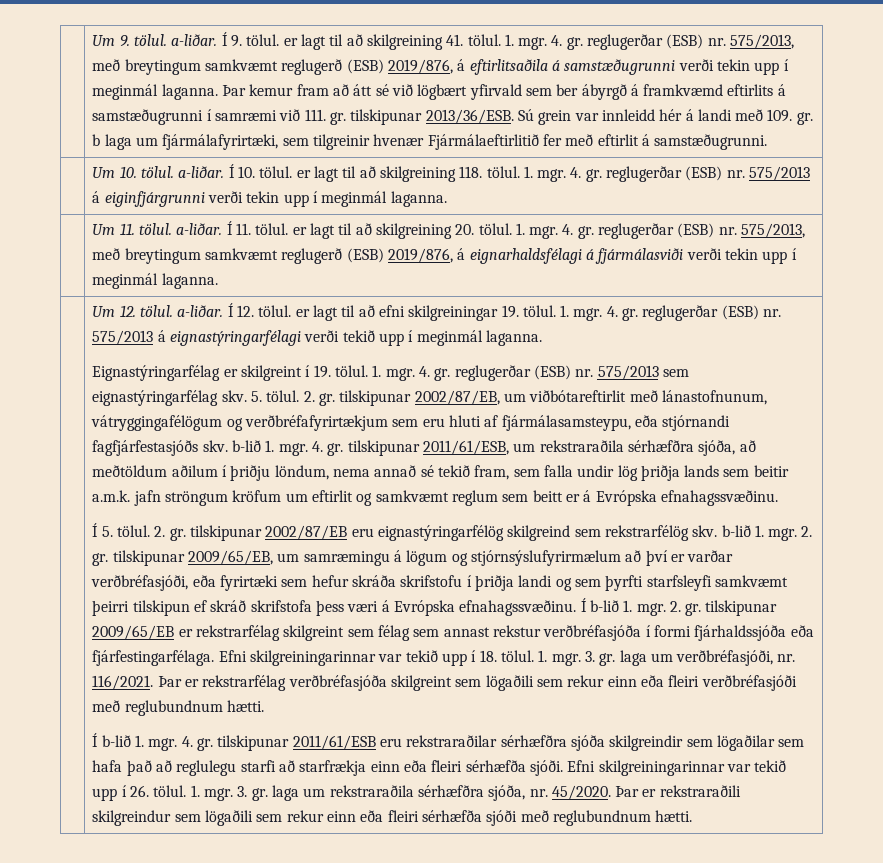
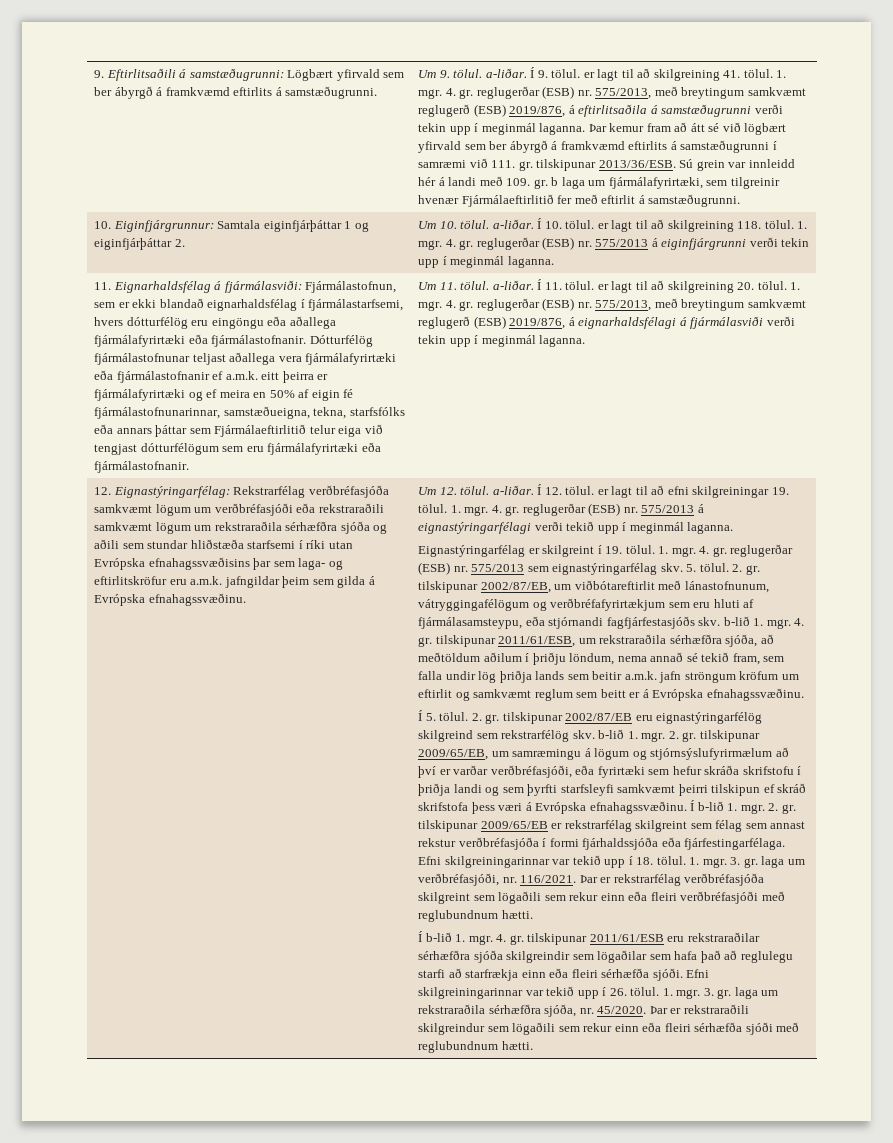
(92, 40) none -> [94,68,405,81] [94,86,378,99] 9. Eftirlitsaðili á samstæðugrunni: Lögbært yfirvald sem ber ábyrgð á framkvæmd eftirlits á samstæðugrunni.
(768, 142) none -> [94,220,369,232] [94,238,185,250] 10. Eiginfjárgrunnur: Samtala eiginfjárþáttar 1 og eiginfjárþáttar 2.
(447, 199) none -> [94,280,397,293] [94,298,404,311] [94,316,336,329] [94,334,373,347] [94,352,397,365] [94,370,329,383] [94,389,354,401] [94,406,405,419] [94,424,383,437] [94,442,381,455] [94,461,190,473] 11. Eignarhaldsfélag á fjármálasviði: Fjármálastofnun, sem er ekki blandað eignarhaldsfélag í fjármálastarfsemi, hvers dótturfélög eru eingöngu eða aðallega fjármálafyrirtæki eða fjármálastofnanir. Dótturfélög fjármálastofnunar teljast aðallega vera fjármálafyrirtæki eða fjármálastofnanir ef a.m.k. eitt þeirra er fjármálafyrirtæki og ef meira en 50% af eigin fé fjármálastofnunarinnar, samstæðueigna, tekna, starfsfólks eða annars þáttar sem Fjármálaeftirlitið telur eiga við tengjast dótturfélögum sem eru fjármálafyrirtæki eða fjármálastofnanir.
(218, 281) none -> [94,485,389,498] [94,503,384,516] [94,521,388,534] [94,539,353,549] [94,557,343,570] [94,576,375,588] [94,593,246,606] 12. Eignastýringarfélag: Rekstrarfélag verðbréfasjóða samkvæmt lögum um verðbréfasjóði eða rekstraraðili samkvæmt lögum um rekstraraðila sérhæfðra sjóða og aðili sem stundar hliðstæða starfsemi í ríki utan Evrópska efnahagssvæðisins þar sem laga- og eftirlitskröfur eru a.m.k. jafngildar þeim sem gilda á Evrópska efnahagssvæðinu.

